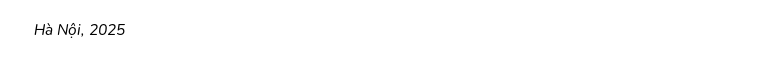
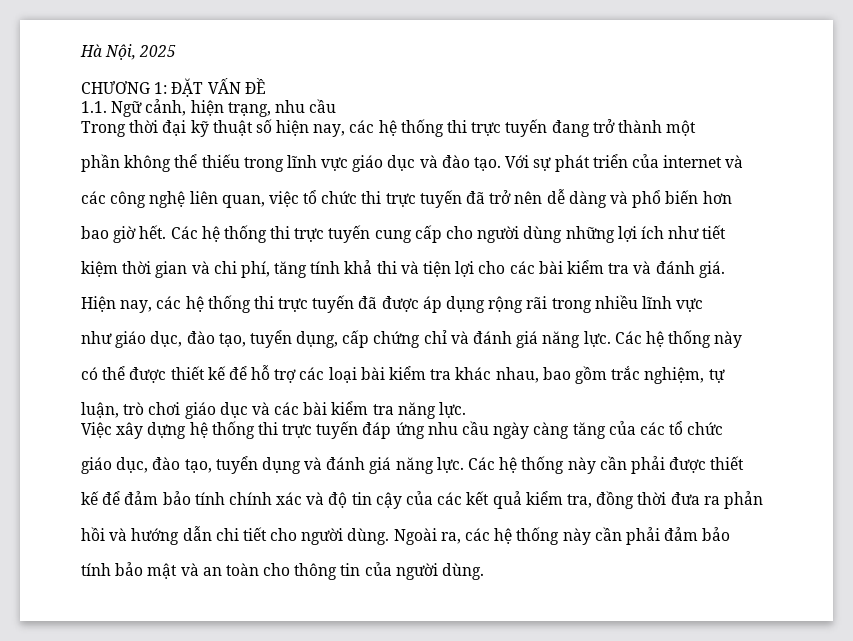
(126, 29) none -> [81,78,266,97] [81,99,337,117] [81,119,697,137] [81,154,744,172] [81,189,732,208] [81,225,727,243] [81,260,725,278] [81,295,704,313] [81,330,743,348] [81,365,725,384] [81,401,467,419] [81,421,724,439] [81,456,745,474] [81,491,763,509] [81,526,731,545] [81,562,485,580] // CHƯƠNG 1: ĐẶT VẤN ĐỀ // 1.1. Ngữ cảnh, hiện trạng, nhu cầu // Trong thời đại kỹ thuật số hiện nay, các hệ thống thi trực tuyến đang trở thành một // phần không thể thiếu trong lĩnh vực giáo dục và đào tạo. Với sự phát triển của internet và // các công nghệ liên quan, việc tổ chức thi trực tuyến đã trở nên dễ dàng và phổ biến hơn // bao giờ hết. Các hệ thống thi trực tuyến cung cấp cho người dùng những lợi ích như tiết // kiệm thời gian và chi phí, tăng tính khả thi và tiện lợi cho các bài kiểm tra và đánh giá. // Hiện nay, các hệ thống thi trực tuyến đã được áp dụng rộng rãi trong nhiều lĩnh vực // như giáo dục, đào tạo, tuyển dụng, cấp chứng chỉ và đánh giá năng lực. Các hệ thống này // có thể được thiết kế để hỗ trợ các loại bài kiểm tra khác nhau, bao gồm trắc nghiệm, tự // luận, trò chơi giáo dục và các bài kiểm tra năng lực. // Việc xây dựng hệ thống thi trực tuyến đáp ứng nhu cầu ngày càng tăng của các tổ chức // giáo dục, đào tạo, tuyển dụng và đánh giá năng lực. Các hệ thống này cần phải được thiết // kế để đảm bảo tính chính xác và độ tin cậy của các kết quả kiểm tra, đồng thời đưa ra phản // hồi và hướng dẫn chi tiết cho người dùng. Ngoài ra, các hệ thống này cần phải đảm bảo // tính bảo mật và an toàn cho thông tin của người dùng.

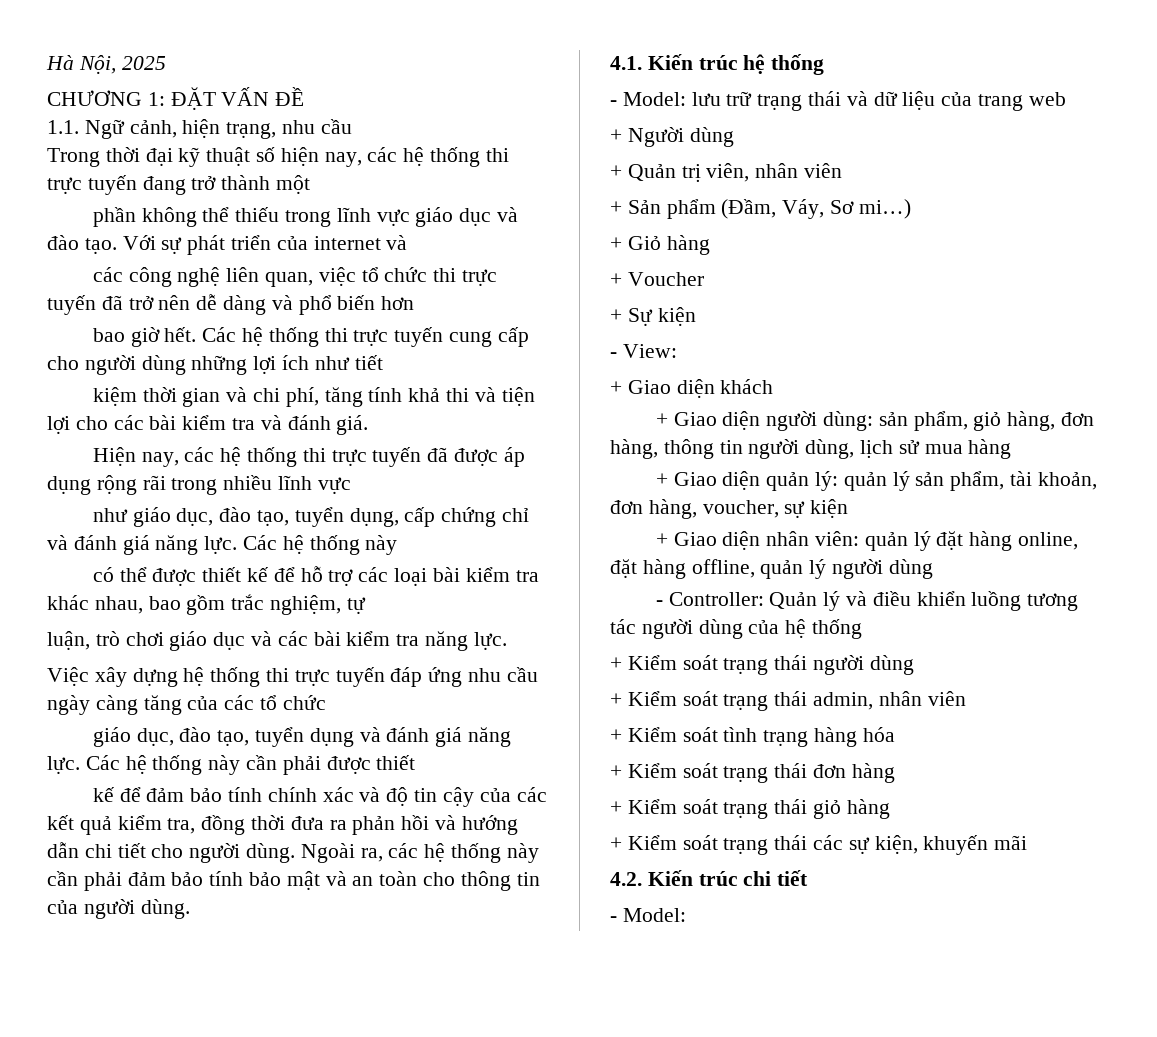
(763, 500) // -> (396, 825) none
(731, 534) // -> (204, 879) none
(485, 571) none -> [610,54,825,75] [610,91,1066,111] [610,127,734,147] [610,163,843,182] [610,199,911,219] [610,235,710,255] [610,272,704,286] [610,307,696,326] [610,344,677,358] [610,379,774,398] [655,411,1095,431] [610,439,1012,459] [655,471,1097,491] [610,499,849,519] [655,531,1079,551] [610,559,933,579] [655,591,1079,611] [610,619,863,639] [610,655,914,675] [610,691,966,711] [610,727,895,747] [610,763,895,783] [610,799,890,819] [610,835,1028,855] [610,870,809,886] [610,908,686,922] // 4.1. Kiến trúc hệ thống // - Model: lưu trữ trạng thái và dữ liệu của trang web // + Người dùng // + Quản trị viên, nhân viên // + Sản phẩm (Đầm, Váy, Sơ mi…) // + Giỏ hàng // + Voucher // + Sự kiện // - View: // + Giao diện khách // + Giao diện người dùng: sản phẩm, giỏ hàng, đơn hàng, thông tin người dùng, lịch sử mua hàng // + Giao diện quản lý: quản lý sản phẩm, tài khoản, đơn hàng, voucher, sự kiện // + Giao diện nhân viên: quản lý đặt hàng online, đặt hàng offline, quản lý người dùng // - Controller: Quản lý và điều khiển luồng tương tác người dùng của hệ thống // + Kiểm soát trạng thái người dùng // + Kiểm soát trạng thái admin, nhân viên // + Kiểm soát tình trạng hàng hóa // + Kiểm soát trạng thái đơn hàng // + Kiểm soát trạng thái giỏ hàng // + Kiểm soát trạng thái các sự kiện, khuyến mãi // 4.2. Kiến trúc chi tiết // - Model:

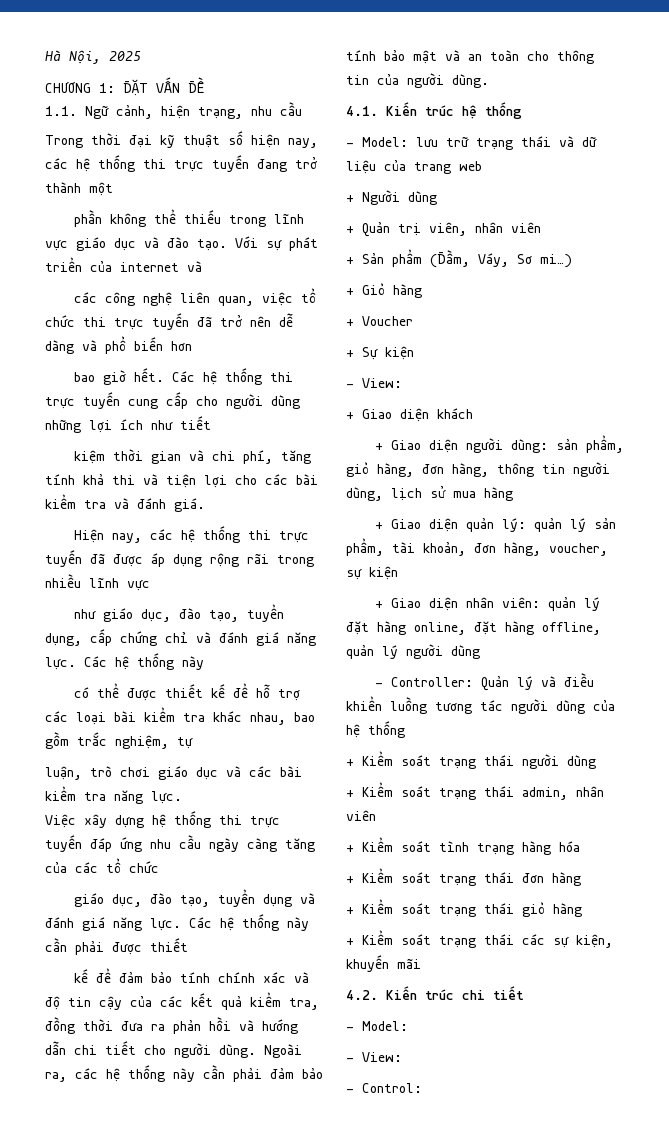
(686, 915) none -> [346,1052,402,1062] [346,1083,422,1093] // - View: // - Control:

